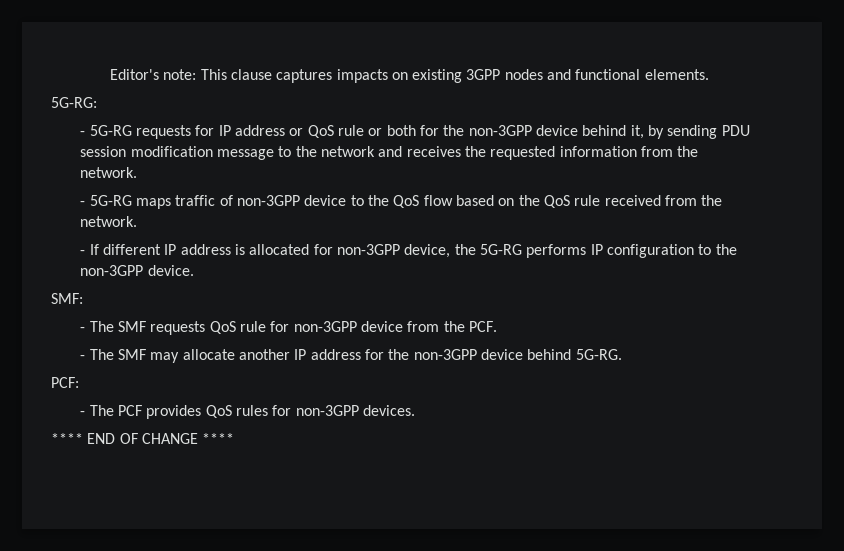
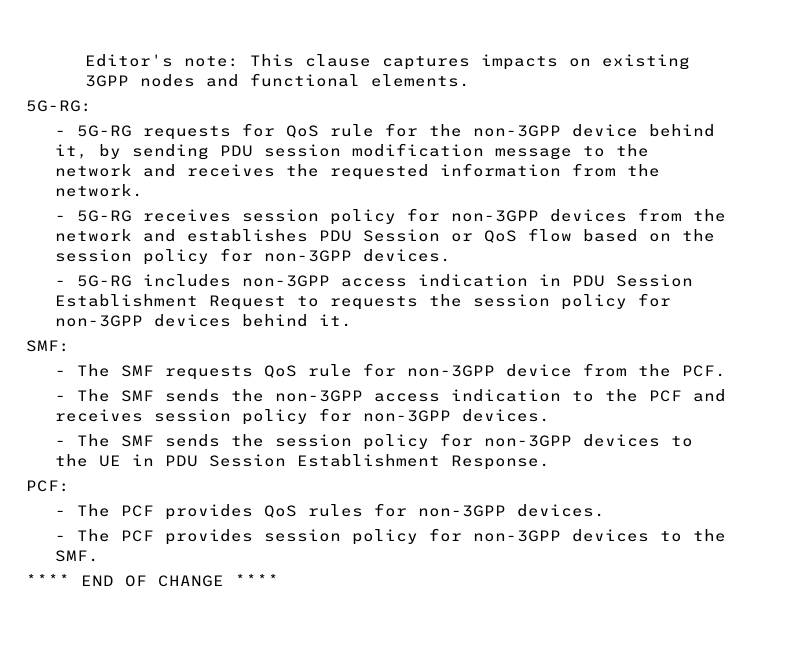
[218,125,416,138] IP address or QoS rule or both -> [286,124,375,138] QoS rule
[136,195,390,209] maps traffic of non-3GPP device to the -> [143,208,727,225] [55,229,474,242] receives session policy for non-3GPP devices from the network and establishes PDU Session or
[543,195,723,208] [80,216,138,227] [80,244,737,258] [80,265,194,276] QoS rule received from the network. // - If different IP address is allocated for non-3GPP device, the 5G-RG performs IP configuration to the non-3GPP device. -> [55,248,452,265] [55,274,694,287] [55,293,672,310] [55,314,353,327] session policy for non-3GPP devices. // - 5G-RG includes non-3GPP access indication in PDU Session Establishment Request to requests the session policy for non-3GPP devices behind it.
[150,349,622,363] may allocate another IP address for the non-3GPP device behind 5G-RG. -> [165,389,727,402] [55,408,551,425] [55,433,694,450] [55,454,551,470] sends the non-3GPP access indication to the PCF and receives session policy for non-3GPP devices. // - The SMF sends the session policy for non-3GPP devices to the UE in PDU Session Establishment Response.
(416, 410) none -> [55,528,727,545] [55,550,100,562] // - The PCF provides session policy for non-3GPP devices to the SMF.

